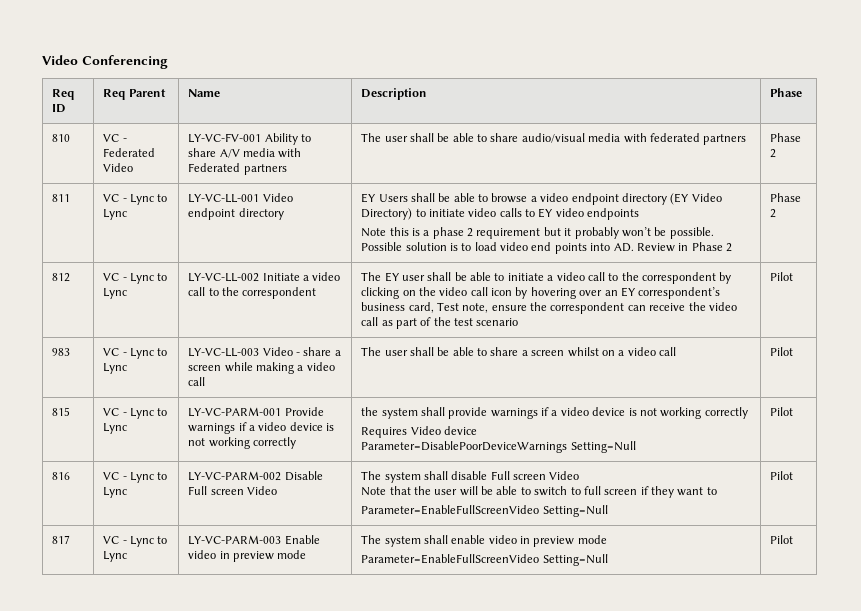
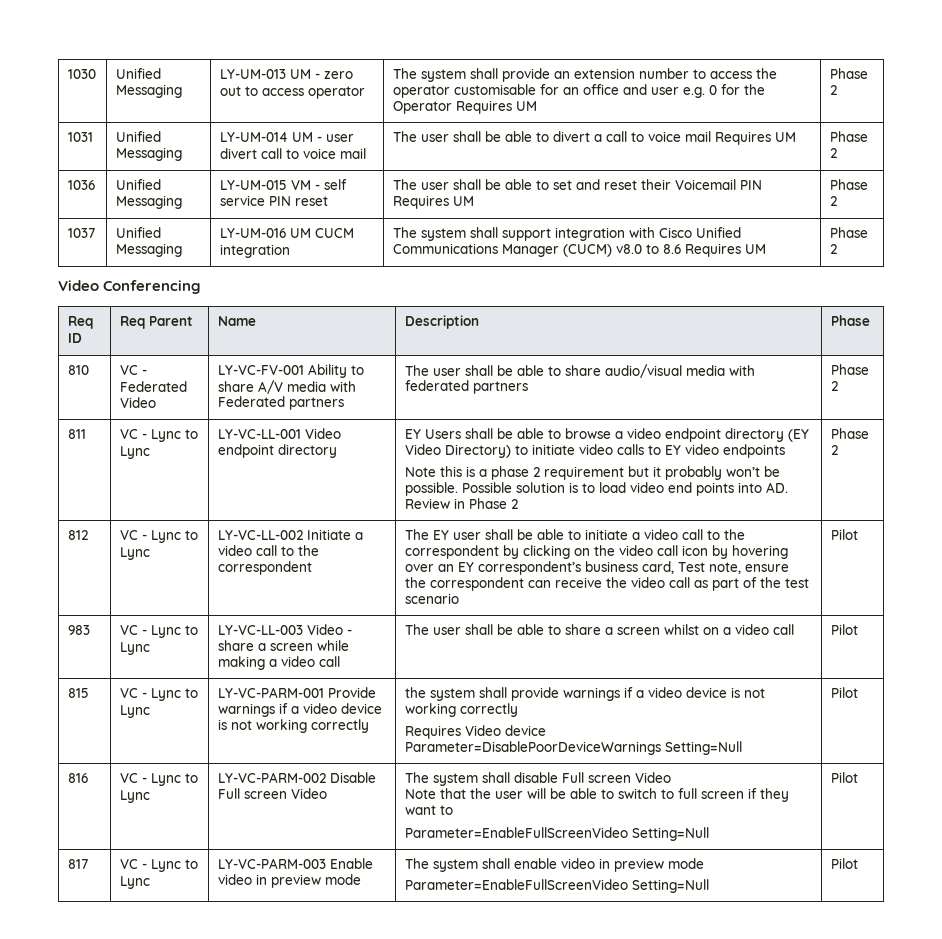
(42, 60) none -> [67,69,96,79] [115,68,161,79] [115,84,182,98] [219,69,353,79] [219,86,365,99] [392,68,777,82] [392,84,765,98] [392,100,537,114] [829,68,868,79] [829,85,837,95] [67,132,93,142] [115,131,161,142] [115,147,182,161] [219,132,354,142] [219,148,366,159] [392,131,796,145] [829,131,868,142] [829,148,837,158] [67,180,95,190] [115,179,161,190] [115,195,182,209] [219,179,347,190] [219,195,328,206] [392,179,762,190] [392,195,474,209] [829,179,868,190] [829,196,837,206] [67,228,95,238] [115,227,161,238] [115,243,182,257] [219,228,354,238] [219,244,290,258] [392,227,741,241] [392,243,766,257] [829,227,868,238] [829,244,837,254] 1030 | Unified Messaging | LY-UM-013 UM - zero out to access operator | The system shall provide an extension number to access the operator customisable for an office and user e.g. 0 for the Operator Requires UM | Phase 2 // 1031 | Unified Messaging | LY-UM-014 UM - user divert call to voice mail | The user shall be able to divert a call to voice mail Requires UM | Phase 2 // 1036 | Unified Messaging | LY-UM-015 VM - self service PIN reset | The user shall be able to set and reset their Voicemail PIN Requires UM | Phase 2 // 1037 | Unified Messaging | LY-UM-016 UM CUCM integration | The system shall support integration with Cisco Unified Communications Manager (CUCM) v8.0 to 8.6 Requires UM | Phase 2 //

